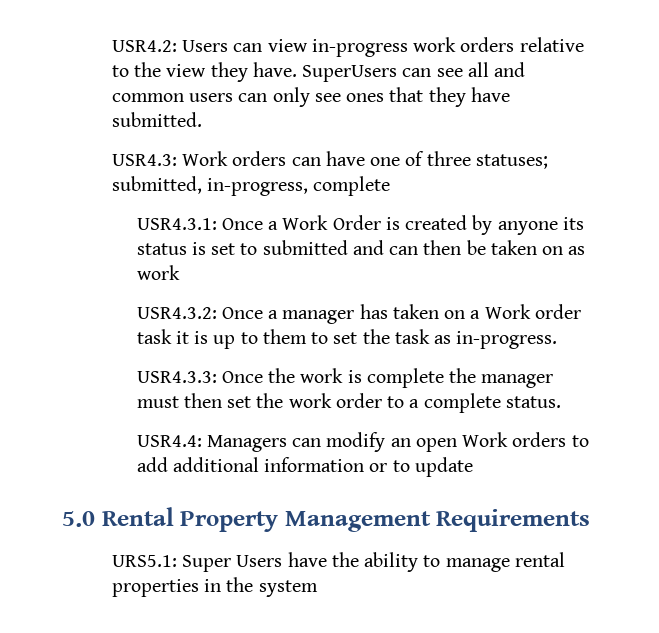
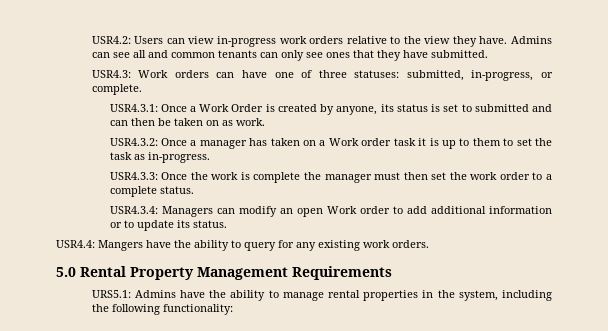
[302,65,398,82] SuperUsers -> [511,36,552,44] Admins
[188,93,233,102] users -> [217,50,257,58] tenants
[475,154,548,169] statuses; -> [354,70,400,78] statuses:
[313,176,391,196] complete -> [541,72,553,78] [91,84,142,95] or complete.
[497,221,558,235] anyone -> [336,106,378,115] anyone,
[136,265,180,280] work -> [235,118,265,126] work.
[136,435,202,447] USR4.4: -> [109,206,158,214] USR4.3.4:
[512,432,567,447] orders -> [359,206,390,214] order
(473, 467) none -> [176,220,227,228] [56,240,429,251] its status. // USR4.4: Mangers have the ability to query for any existing work orders.
[181,555,283,572] Super Users -> [134,290,176,298] Admins
[258,580,318,597] system -> [458,290,552,301] [91,304,233,315] system, including the following functionality:

